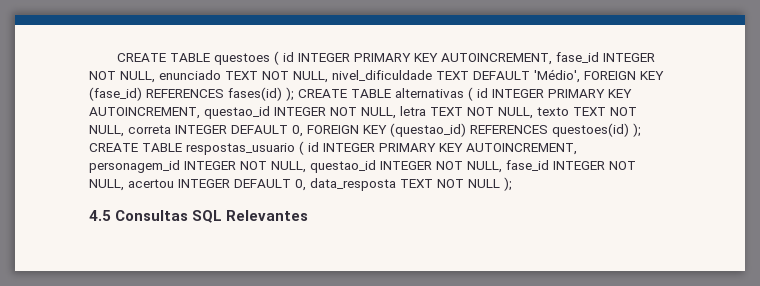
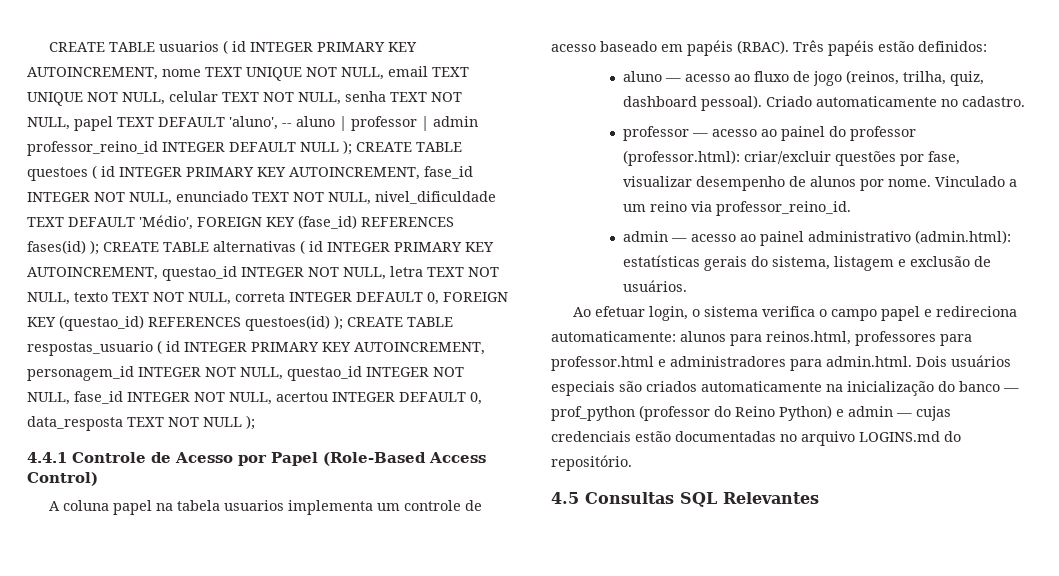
[116,53,210,62] CREATE TABLE -> [48,40,417,54] [27,66,469,81] [27,91,462,106] [27,116,478,131] [27,140,462,156] CREATE TABLE usuarios ( id INTEGER PRIMARY KEY AUTOINCREMENT, nome TEXT UNIQUE NOT NULL, email TEXT UNIQUE NOT NULL, celular TEXT NOT NULL, senha TEXT NOT NULL, papel TEXT DEFAULT 'aluno', -- aluno | professor | admin professor_reino_id INTEGER DEFAULT NULL ); CREATE TABLE
(512, 184) none -> [27,452,486,466] [27,472,98,486] [48,500,482,515] [551,40,987,56] [622,70,984,86] [622,95,1025,111] [622,126,916,141] [622,150,960,166] [622,176,1017,191] [622,201,851,216] [622,230,1011,246] [622,255,991,271] [622,280,687,292] [572,306,1017,321] [551,331,972,346] [551,355,1011,371] [551,381,1019,396] [551,405,951,421] [551,431,961,446] [551,455,632,471] // 4.4.1 Controle de Acesso por Papel (Role-Based Access Control) // A coluna papel na tabela usuarios implementa um controle de acesso baseado em papéis (RBAC). Três papéis estão definidos: // aluno — acesso ao fluxo de jogo (reinos, trilha, quiz, dashboard pessoal). Criado automaticamente no cadastro. // professor — acesso ao painel do professor (professor.html): criar/excluir questões por fase, visualizar desempenho de alunos por nome. Vinculado a um reino via professor_reino_id. // admin — acesso ao painel administrativo (admin.html): estatísticas gerais do sistema, listagem e exclusão de usuários. // Ao efetuar login, o sistema verifica o campo papel e redireciona automaticamente: alunos para reinos.html, professores para professor.html e administradores para admin.html. Dois usuários especiais são criados automaticamente na inicialização do banco — prof_python (professor do Reino Python) e admin — cujas credenciais estão documentadas no arquivo LOGINS.md do repositório.

